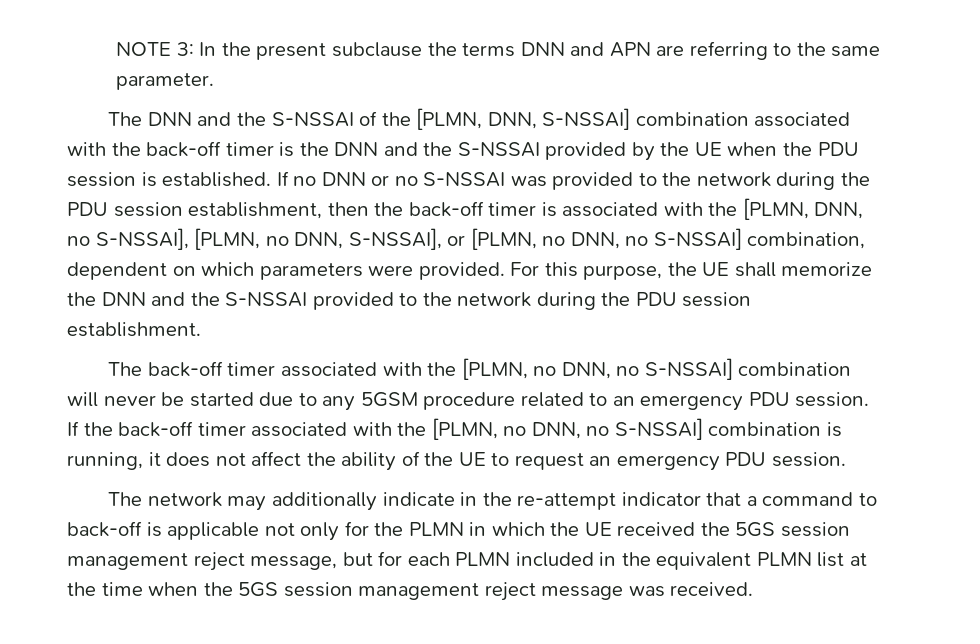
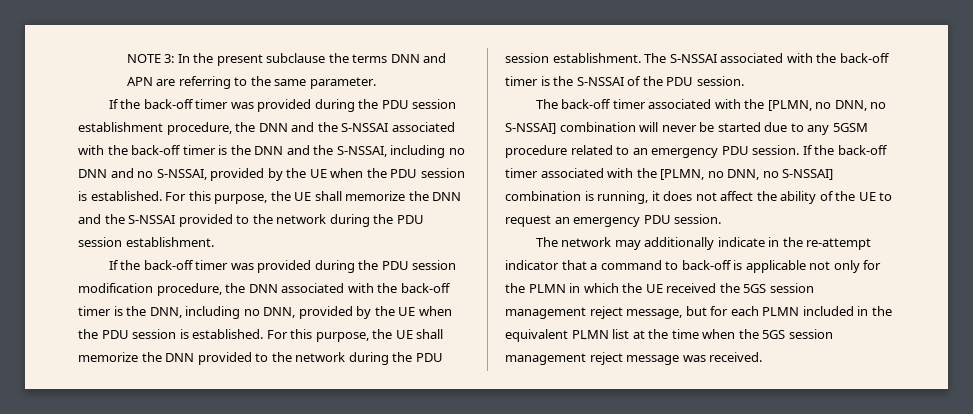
[108,108,749,130] The DNN and the S-NSSAI of the [PLMN, DNN, S-NSSAI] combination -> [108,99,457,112] [78,122,389,135] If the back-off timer was provided during the PDU session establishment procedure, the DNN and the S-NSSAI
[457,142,540,157] S-NSSAI -> [336,145,465,158] [78,168,207,180] S-NSSAI, including no DNN and no S-NSSAI,
[276,171,871,190] [67,198,864,220] [67,228,866,250] [67,262,505,280] If no DNN or no S-NSSAI was provided to the network during the PDU session establishment, then the back-off timer is associated with the [PLMN, DNN, no S-NSSAI], [PLMN, no DNN, S-NSSAI], or [PLMN, no DNN, no S-NSSAI] combination, dependent on which parameters were provided. -> (162, 196) none
(201, 329) none -> [108,260,457,273] [78,283,451,296] [78,306,452,319] [78,329,444,342] [78,352,443,365] [505,53,890,63] [505,76,744,86] // If the back-off timer was provided during the PDU session modification procedure, the DNN associated with the back-off timer is the DNN, including no DNN, provided by the UE when the PDU session is established. For this purpose, the UE shall memorize the DNN provided to the network during the PDU session establishment. The S-NSSAI associated with the back-off timer is the S-NSSAI of the PDU session.

